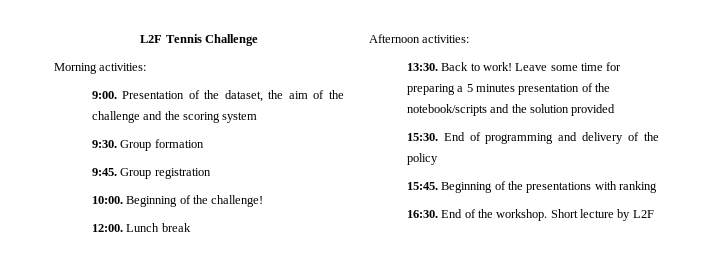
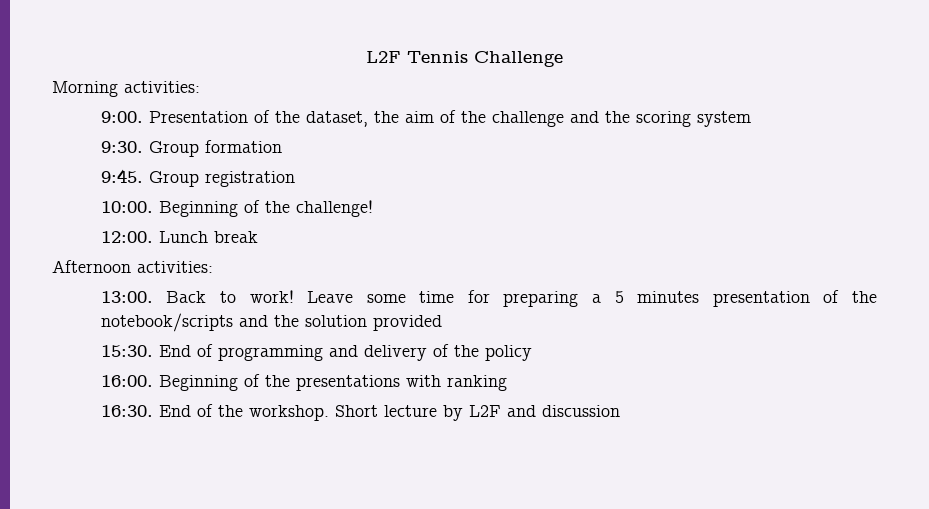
[406,63,438,71] 13:30. -> [100,291,153,303] 13:00.
[406,182,438,190] 15:45. -> [100,375,153,387] 16:00.
(654, 214) none -> [506,405,620,417] and discussion

